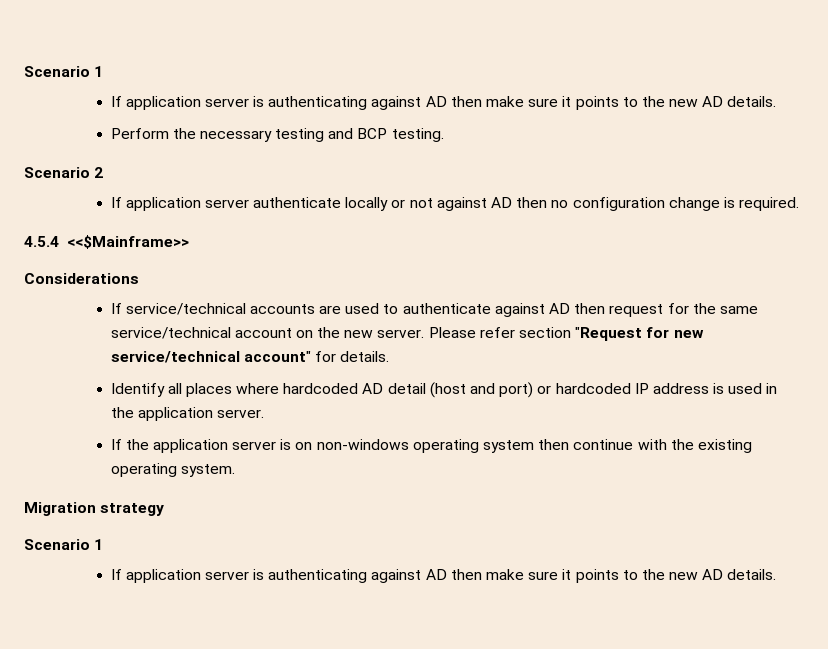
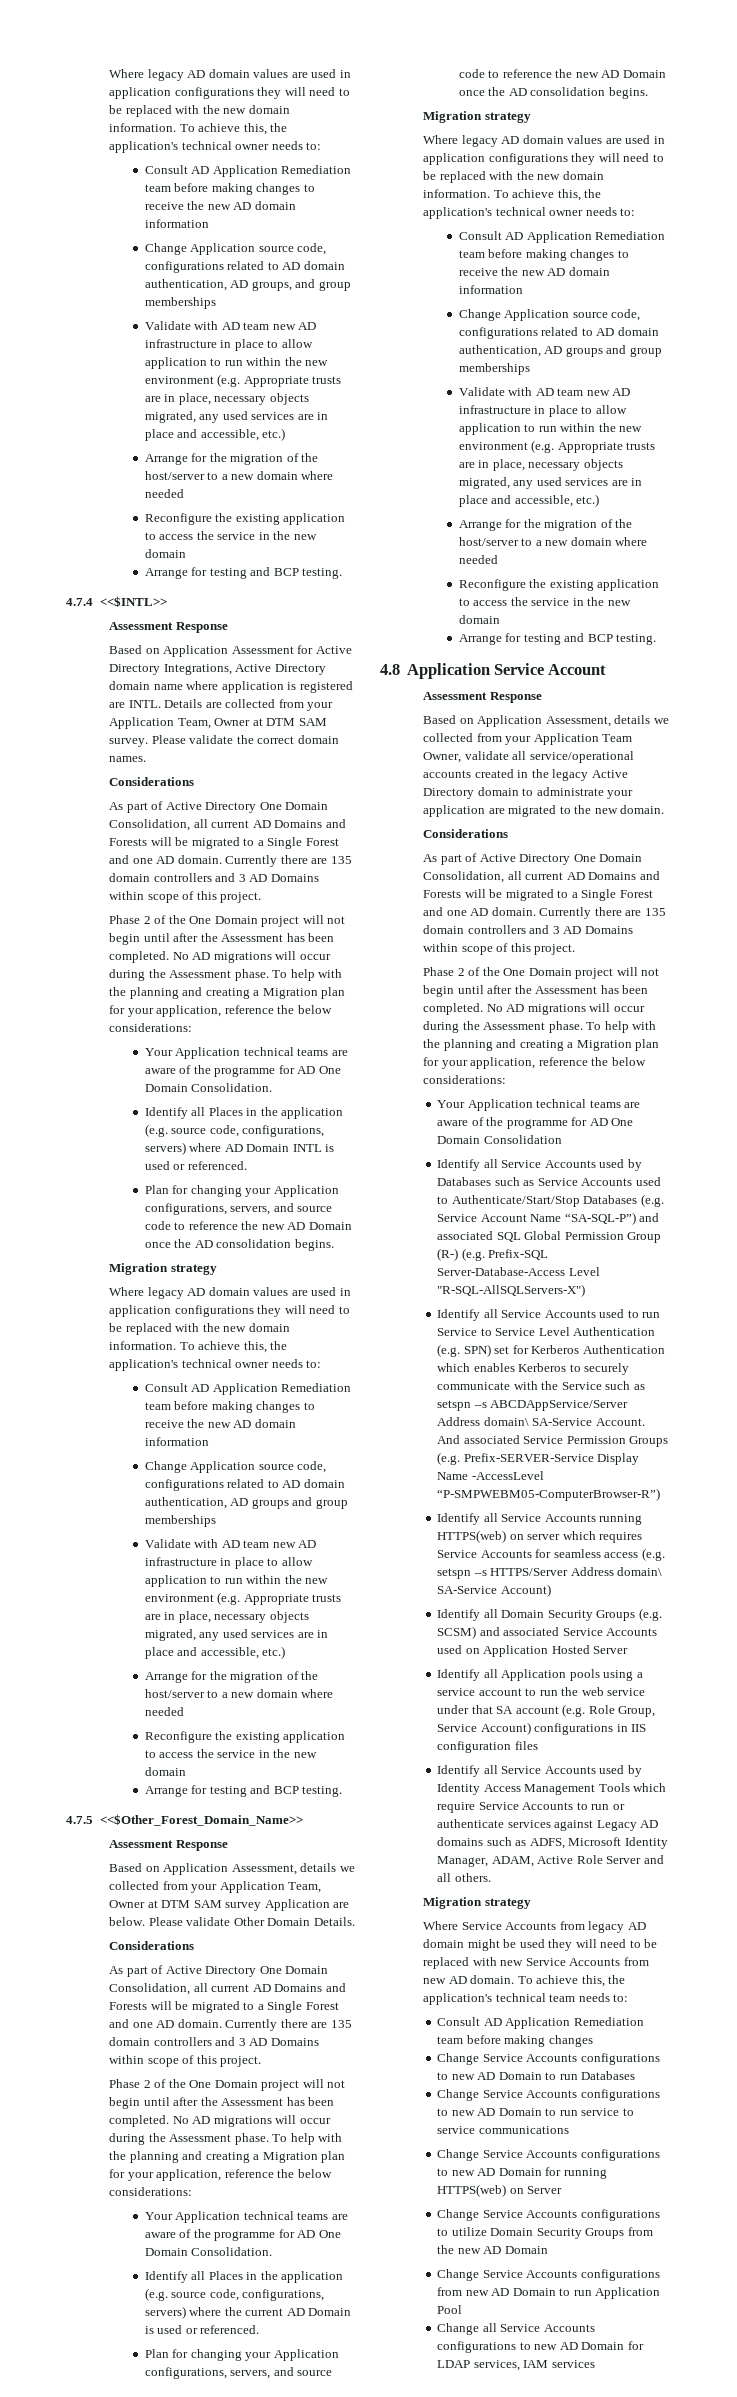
[24,66,104,77] [110,96,777,110] [110,128,444,142] [24,167,104,178] [110,197,800,211] [24,235,189,249] [24,273,139,284] [110,303,758,317] [110,327,704,341] [110,351,390,363] [110,382,778,398] [110,407,264,421] [110,439,752,453] [110,463,235,477] [24,502,165,516] [24,539,104,550] [110,569,777,583] Scenario 1 // If application server is authenticating against AD then make sure it points to the new AD details. // Perform the necessary testing and BCP testing. // Scenario 2 // If application server authenticate locally or not against AD then no configuration change is required. // 4.5.4 <<$Mainframe>> // Considerations // If service/technical accounts are used to authenticate against AD then request for the same service/technical account on the new server. Please refer section "Request for new service/technical account" for details. // Identify all places where hardcoded AD detail (host and port) or hardcoded IP address is used in the application server. // If the application server is on non-windows operating system then continue with the existing operating system. // Migration strategy // Scenario 1 // If application server is authenticating against AD then make sure it points to the new AD details. -> [109,69,351,81] [109,87,350,99] [109,105,290,117] [109,123,288,135] [109,141,322,153] [144,165,352,177] [144,183,315,195] [144,201,296,210] [144,219,209,228] [144,243,327,255] [144,261,345,273] [144,279,351,291] [144,297,216,309] [144,321,317,330] [144,339,313,351] [144,357,329,369] [144,374,342,387] [144,393,309,405] [144,411,329,423] [144,428,286,441] [144,453,319,465] [144,471,334,480] [144,489,184,498] [144,513,346,525] [144,531,317,540] [144,549,186,558] [144,567,343,579] [66,596,167,607] [109,622,228,633] [109,645,352,657] [109,664,326,675] [109,681,353,693] [109,699,334,711] [109,717,327,729] [109,735,339,747] [109,756,147,762] [109,777,195,786] [109,801,329,813] [109,819,346,831] [109,837,339,849] [109,855,352,867] [109,873,319,882] [109,891,262,903] [109,915,346,927] [109,933,335,945] [109,951,331,963] [109,969,343,981] [109,987,346,999] [109,1005,332,1017] [109,1023,193,1032] [144,1047,348,1059] [144,1065,341,1077] [144,1083,273,1092] [144,1107,344,1119] [144,1124,325,1137] [144,1142,335,1155] [144,1161,247,1170] [144,1185,339,1197] [144,1203,333,1215] [144,1221,352,1230] [144,1239,334,1251] [109,1263,217,1275] [109,1287,351,1299] [109,1305,350,1317] [109,1323,290,1335] [109,1341,288,1353] [109,1359,322,1371] [144,1383,352,1395] [144,1401,315,1413] [144,1419,296,1428] [144,1437,209,1446] [144,1461,327,1473] [144,1479,345,1491] [144,1497,348,1509] [144,1515,216,1527] [144,1539,317,1548] [144,1557,313,1569] [144,1575,329,1587] [144,1592,342,1605] [144,1611,309,1623] [144,1629,329,1641] [144,1646,286,1659] [144,1671,319,1683] [144,1689,334,1698] [144,1707,184,1716] [144,1731,346,1743] [144,1749,317,1758] [144,1767,186,1776] [144,1785,343,1797] [66,1814,303,1826] [109,1840,228,1851] [109,1863,355,1875] [109,1881,322,1893] [109,1899,350,1911] [109,1917,355,1926] [109,1941,195,1950] [109,1965,329,1977] [109,1983,346,1995] [109,2001,339,2013] [109,2019,352,2031] [109,2037,319,2046] [109,2055,262,2067] [109,2079,346,2091] [109,2097,335,2109] [109,2115,331,2127] [109,2133,343,2145] [109,2151,346,2163] [109,2169,332,2181] [109,2187,193,2196] [144,2211,348,2223] [144,2229,341,2241] [144,2247,273,2256] [144,2271,344,2283] [144,2288,325,2301] [144,2306,352,2319] [144,2325,260,2334] [144,2349,339,2361] [144,2367,333,2379] [458,69,666,78] [458,87,648,99] [423,111,531,123] [423,135,665,147] [423,153,664,165] [423,171,604,183] [423,189,602,201] [423,207,636,219] [458,231,666,243] [458,249,629,261] [458,267,610,276] [458,285,523,294] [458,309,641,321] [458,327,659,339] [458,345,662,357] [458,363,530,375] [458,387,631,396] [458,405,627,417] [458,423,643,435] [458,440,656,453] [458,459,623,471] [458,477,643,489] [458,494,600,507] [458,519,633,531] [458,537,648,546] [458,555,498,564] [458,579,660,591] [458,597,631,606] [458,615,500,624] [458,633,657,645] [380,663,607,679] [423,692,542,703] [423,715,669,727] [423,733,633,745] [423,751,634,763] [423,769,628,781] [423,787,634,799] [423,805,665,817] [423,829,509,838] [423,853,643,865] [423,871,660,883] [423,889,653,901] [423,907,666,919] [423,925,633,934] [423,943,576,955] [423,967,660,979] [423,985,649,997] [423,1003,645,1015] [423,1021,657,1033] [423,1039,660,1051] [423,1057,646,1069] [423,1075,507,1084] [437,1099,641,1111] [437,1117,634,1129] [437,1135,562,1144] [437,1159,642,1171] [437,1177,661,1186] [437,1194,664,1207] [437,1212,660,1225] [437,1231,662,1243] [437,1248,549,1261] [437,1267,600,1276] [437,1284,586,1297] [437,1309,661,1321] [437,1327,656,1336] [437,1344,665,1357] [437,1363,630,1375] [437,1381,645,1390] [437,1400,629,1411] [437,1417,645,1426] [437,1435,669,1447] [437,1452,640,1465] [437,1471,544,1480] [437,1488,661,1501] [437,1513,643,1525] [437,1530,643,1543] [437,1548,665,1561] [437,1567,663,1579] [437,1584,551,1597] [437,1608,662,1621] [437,1626,658,1639] [437,1645,629,1657] [437,1669,643,1681] [437,1687,646,1696] [437,1704,656,1717] [437,1722,647,1735] [437,1741,538,1753] [437,1765,642,1777] [437,1783,667,1795] [437,1802,625,1813] [437,1819,659,1831] [437,1837,668,1849] [437,1855,664,1867] [437,1873,491,1882] [423,1897,531,1909] [423,1921,646,1933] [423,1939,658,1951] [423,1957,649,1969] [423,1975,626,1987] [423,1993,629,2005] [437,2017,644,2029] [437,2035,593,2047] [437,2053,660,2065] [437,2071,636,2080] [437,2089,660,2101] [437,2108,634,2116] [437,2126,569,2134] [437,2149,660,2161] [437,2167,607,2179] [437,2184,563,2197] [437,2209,660,2221] [437,2227,653,2239] [437,2245,548,2254] [437,2269,660,2281] [437,2287,661,2299] [437,2305,463,2314] [437,2323,595,2335] [437,2341,644,2353] [437,2360,595,2371] Where legacy AD domain values are used in application configurations they will need to be replaced with the new domain information. To achieve this, the application's technical owner needs to: // Consult AD Application Remediation team before making changes to receive the new AD domain information // Change Application source code, configurations related to AD domain authentication, AD groups, and group memberships // Validate with AD team new AD infrastructure in place to allow application to run within the new environment (e.g. Appropriate trusts are in place, necessary objects migrated, any used services are in place and accessible, etc.) // Arrange for the migration of the host/server to a new domain where needed // Reconfigure the existing application to access the service in the new domain // Arrange for testing and BCP testing. // 4.7.4 <<$INTL>> // Assessment Response // Based on Application Assessment for Active Directory Integrations, Active Directory domain name where application is registered are INTL. Details are collected from your Application Team, Owner at DTM SAM survey. Please validate the correct domain names. // Considerations // As part of Active Directory One Domain Consolidation, all current AD Domains and Forests will be migrated to a Single Forest and one AD domain. Currently there are 135 domain controllers and 3 AD Domains within scope of this project. // Phase 2 of the One Domain project will not begin until after the Assessment has been completed. No AD migrations will occur during the Assessment phase. To help with the planning and creating a Migration plan for your application, reference the below considerations: // Your Application technical teams are aware of the programme for AD One Domain Consolidation. // Identify all Places in the application (e.g. source code, configurations, servers) where AD Domain INTL is used or referenced. // Plan for changing your Application configurations, servers, and source code to reference the new AD Domain once the AD consolidation begins. // Migration strategy // Where legacy AD domain values are used in application configurations they will need to be replaced with the new domain information. To achieve this, the application's technical owner needs to: // Consult AD Application Remediation team before making changes to receive the new AD domain information // Change Application source code, configurations related to AD domain authentication, AD groups and group memberships // Validate with AD team new AD infrastructure in place to allow application to run within the new environment (e.g. Appropriate trusts are in place, necessary objects migrated, any used services are in place and accessible, etc.) // Arrange for the migration of the host/server to a new domain where needed // Reconfigure the existing application to access the service in the new domain // Arrange for testing and BCP testing. // 4.7.5 <<$Other_Forest_Domain_Name>> // Assessment Response // Based on Application Assessment, details we collected from your Application Team, Owner at DTM SAM survey Application are below. Please validate Other Domain Details. // Considerations // As part of Active Directory One Domain Consolidation, all current AD Domains and Forests will be migrated to a Single Forest and one AD domain. Currently there are 135 domain controllers and 3 AD Domains within scope of this project. // Phase 2 of the One Domain project will not begin until after the Assessment has been completed. No AD migrations will occur during the Assessment phase. To help with the planning and creating a Migration plan for your application, reference the below considerations: // Your Application technical teams are aware of the programme for AD One Domain Consolidation. // Identify all Places in the application (e.g. source code, configurations, servers) where the current AD Domain is used or referenced. // Plan for changing your Application configurations, servers, and source code to reference the new AD Domain once the AD consolidation begins. // Migration strategy // Where legacy AD domain values are used in application configurations they will need to be replaced with the new domain information. To achieve this, the application's technical owner needs to: // Consult AD Application Remediation team before making changes to receive the new AD domain information // Change Application source code, configurations related to AD domain authentication, AD groups and group memberships // Validate with AD team new AD infrastructure in place to allow application to run within the new environment (e.g. Appropriate trusts are in place, necessary objects migrated, any used services are in place and accessible, etc.) // Arrange for the migration of the host/server to a new domain where needed // Reconfigure the existing application to access the service in the new domain // Arrange for testing and BCP testing. // 4.8 Application Service Account // Assessment Response // Based on Application Assessment, details we collected from your Application Team Owner, validate all service/operational accounts created in the legacy Active Directory domain to administrate your application are migrated to the new domain. // Considerations // As part of Active Directory One Domain Consolidation, all current AD Domains and Forests will be migrated to a Single Forest and one AD domain. Currently there are 135 domain controllers and 3 AD Domains within scope of this project. // Phase 2 of the One Domain project will not begin until after the Assessment has been completed. No AD migrations will occur during the Assessment phase. To help with the planning and creating a Migration plan for your application, reference the below considerations: // Your Application technical teams are aware of the programme for AD One Domain Consolidation // Identify all Service Accounts used by Databases such as Service Accounts used to Authenticate/Start/Stop Databases (e.g. Service Account Name “SA-SQL-P”) and associated SQL Global Permission Group (R-) (e.g. Prefix-SQL Server-Database-Access Level "R-SQL-AllSQLServers-X") // Identify all Service Accounts used to run Service to Service Level Authentication (e.g. SPN) set for Kerberos Authentication which enables Kerberos to securely communicate with the Service such as setspn –s ABCDAppService/Server Address domain\ SA-Service Account. And associated Service Permission Groups (e.g. Prefix-SERVER-Service Display Name -AccessLevel “P-SMPWEBM05-ComputerBrowser-R”) // Identify all Service Accounts running HTTPS(web) on server which requires Service Accounts for seamless access (e.g. setspn –s HTTPS/Server Address domain\ SA-Service Account) // Identify all Domain Security Groups (e.g. SCSM) and associated Service Accounts used on Application Hosted Server // Identify all Application pools using a service account to run the web service under that SA account (e.g. Role Group, Service Account) configurations in IIS configuration files // Identify all Service Accounts used by Identity Access Management Tools which require Service Accounts to run or authenticate services against Legacy AD domains such as ADFS, Microsoft Identity Manager, ADAM, Active Role Server and all others. // Migration strategy // Where Service Accounts from legacy AD domain might be used they will need to be replaced with new Service Accounts from new AD domain. To achieve this, the application's technical team needs to: // Consult AD Application Remediation team before making changes // Change Service Accounts configurations to new AD Domain to run Databases // Change Service Accounts configurations to new AD Domain to run service to service communications // Change Service Accounts configurations to new AD Domain for running HTTPS(web) on Server // Change Service Accounts configurations to utilize Domain Security Groups from the new AD Domain // Change Service Accounts configurations from new AD Domain to run Application Pool // Change all Service Accounts configurations to new AD Domain for LDAP services, IAM services

